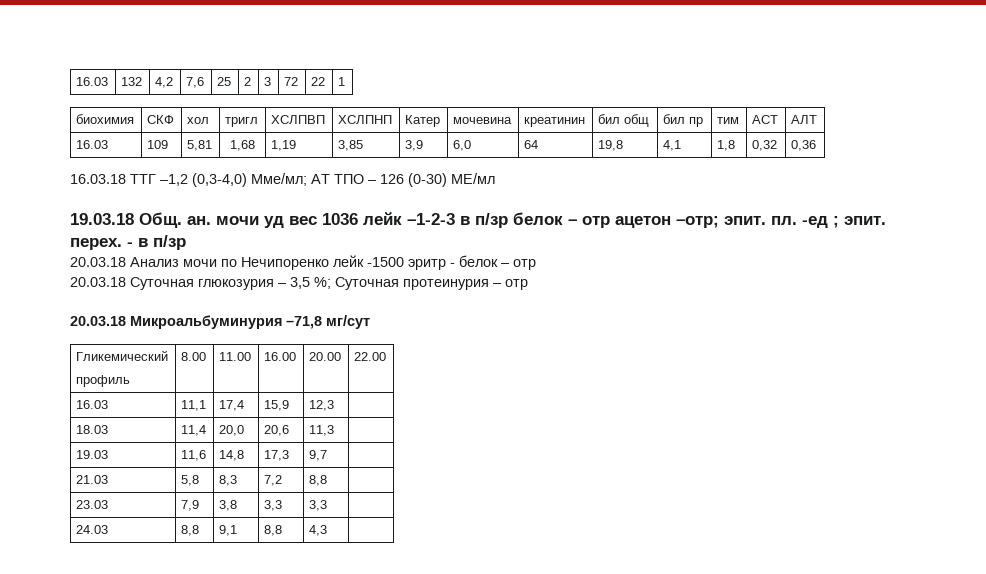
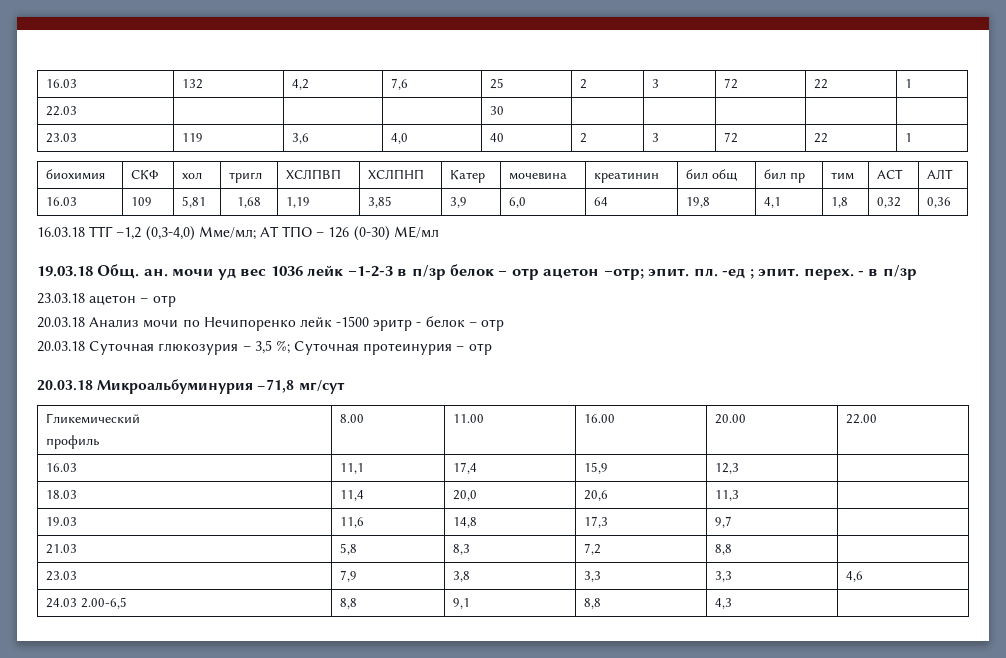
(346, 81) none -> [46,106,78,116] [490,106,505,115] [46,133,78,143] [182,133,204,142] [292,133,310,144] [391,133,409,144] [490,133,505,142] [580,133,588,143] [652,133,660,142] [724,132,739,143] [814,133,829,143] [905,133,913,142] // 22.03 | | | | 30 | | | | | // 23.03 | 119 | 3,6 | 4,0 | 40 | 2 | 3 | 72 | 22 | 1
(186, 242) none -> [37,293,176,307] // 23.03.18 ацетон – отр
(328, 505) none -> [846,571,864,582] 4,6
(109, 529) none -> [81,597,128,609] 2.00-6,5

